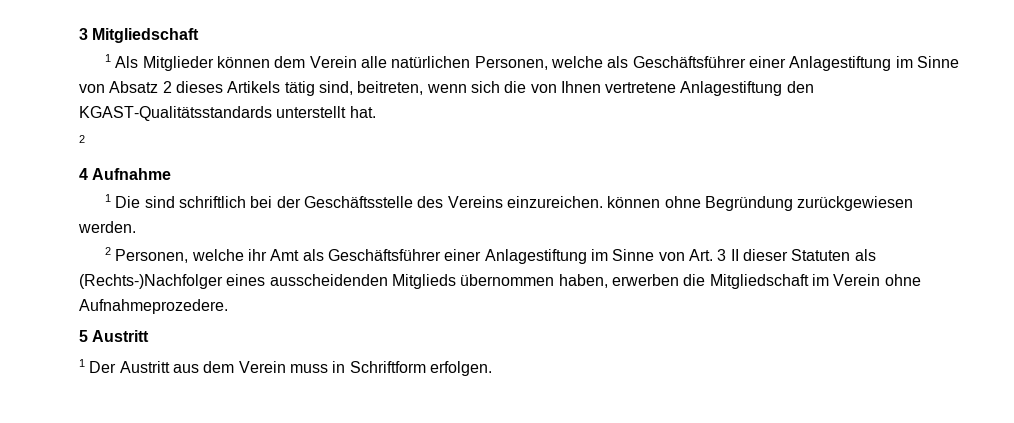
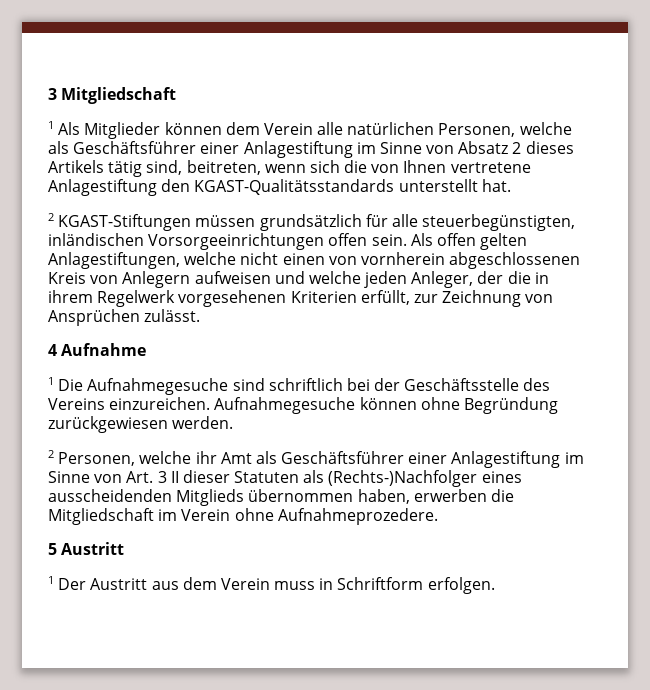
(85, 139) none -> [58,214,576,231] [48,233,528,250] [48,252,581,269] [48,271,549,288] [48,290,554,307] [48,309,201,326] KGAST-Stiftungen müssen grundsätzlich für alle steuerbegünstigten, inländischen Vorsorgeeinrichtungen offen sein. Als offen gelten Anlagestiftungen, welche nicht einen von vornherein abgeschlossenen Kreis von Anlegern aufweisen und welche jeden Anleger, der die in ihrem Regelwerk vorgesehenen Kriterien erfüllt, zur Zeichnung von Ansprüchen zulässt.
(141, 202) none -> [87,378,229,395] Aufnahmegesuche
(603, 202) none -> [214,397,356,414] Aufnahmegesuche

